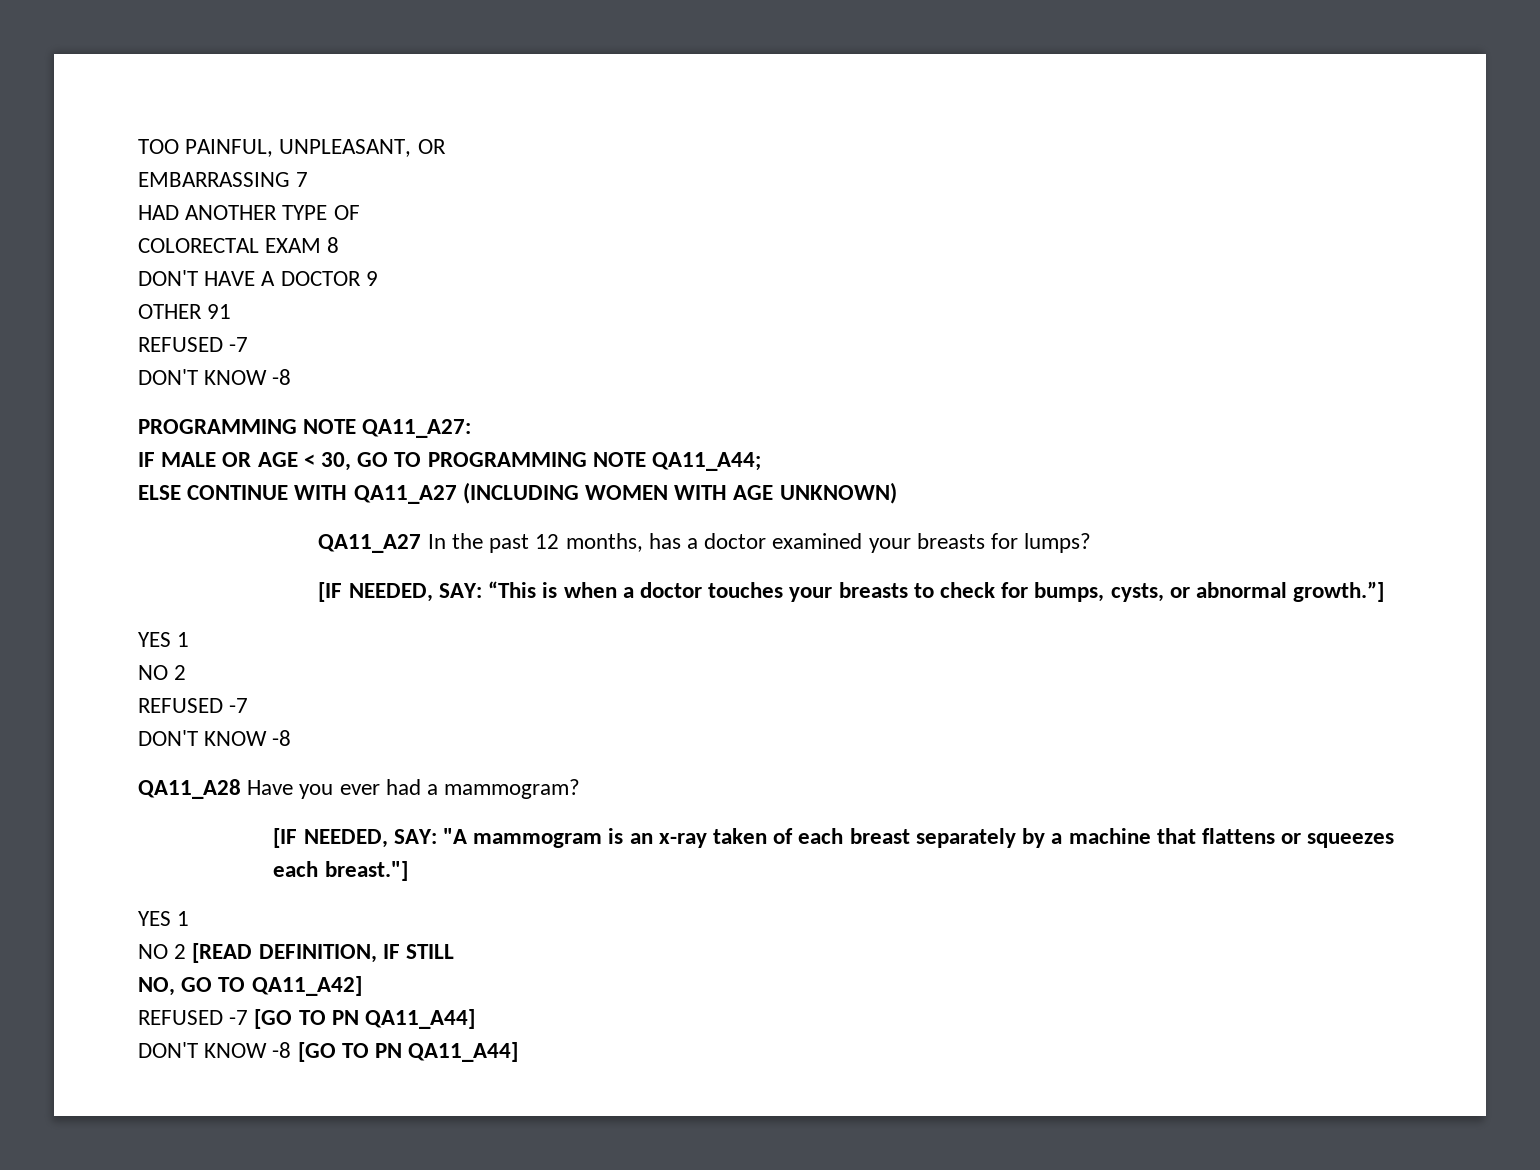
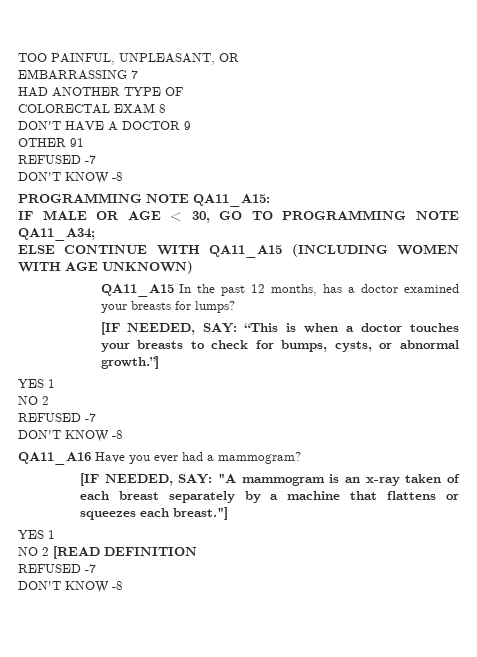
[362,419,472,438] QA11_A27: -> [193,194,270,207] QA11_A15:
[652,452,762,471] QA11_A44; -> [18,228,95,241] QA11_A34;
[353,485,457,504] QA11_A27 -> [209,245,283,258] QA11_A15
[318,534,422,553] QA11_A27 -> [100,284,174,297] QA11_A15
[138,779,241,799] QA11_A28 -> [18,452,91,465] QA11_A16
[258,944,455,963] [138,976,362,996] [138,1009,476,1029] [138,1042,519,1062] DEFINITION, IF STILL // NO, GO TO QA11_A42] // REFUSED -7 [GO TO PN QA11_A44] // DON'T KNOW -8 [GO TO PN QA11_A44] -> [104,547,197,556] [18,564,96,573] [18,581,123,593] DEFINITION // REFUSED -7 // DON'T KNOW -8

